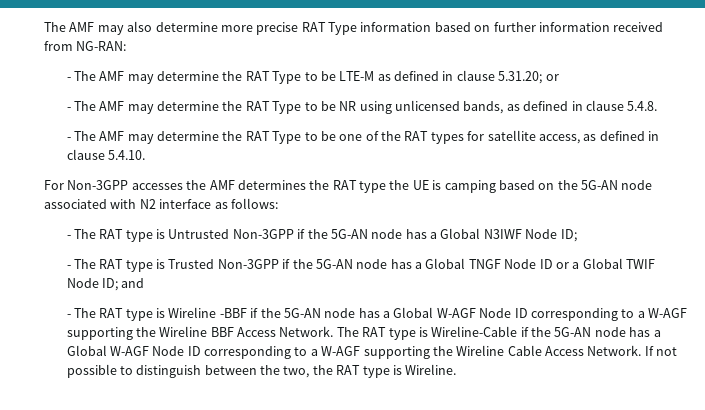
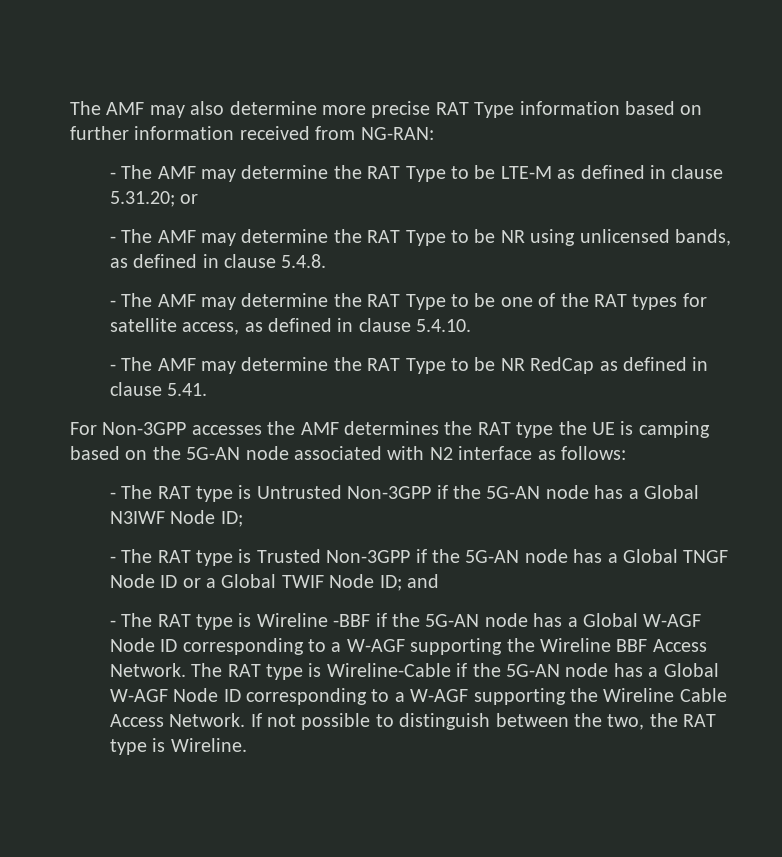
(145, 155) none -> [109,357,709,374] [109,382,208,396] // - The AMF may determine the RAT Type to be NR RedCap as defined in clause 5.41.

